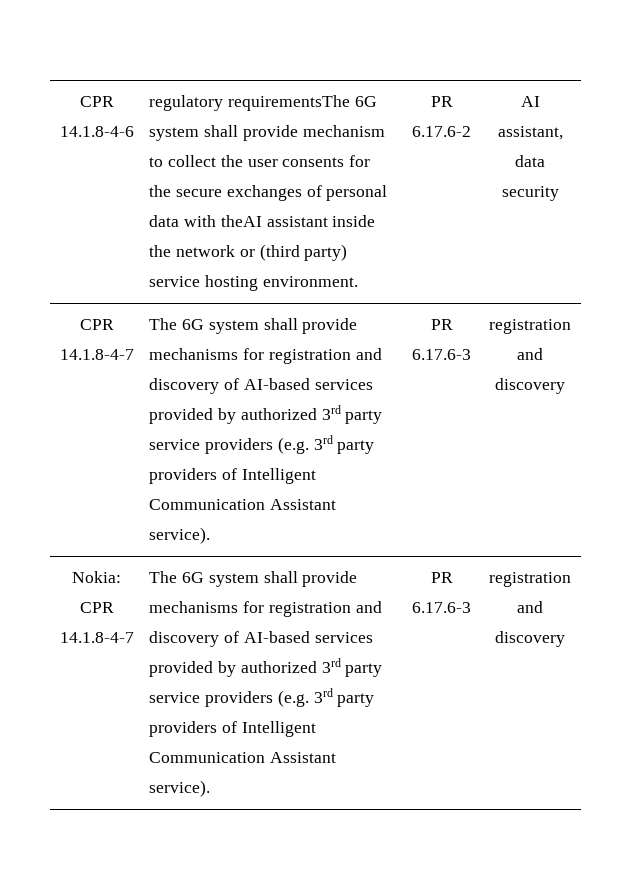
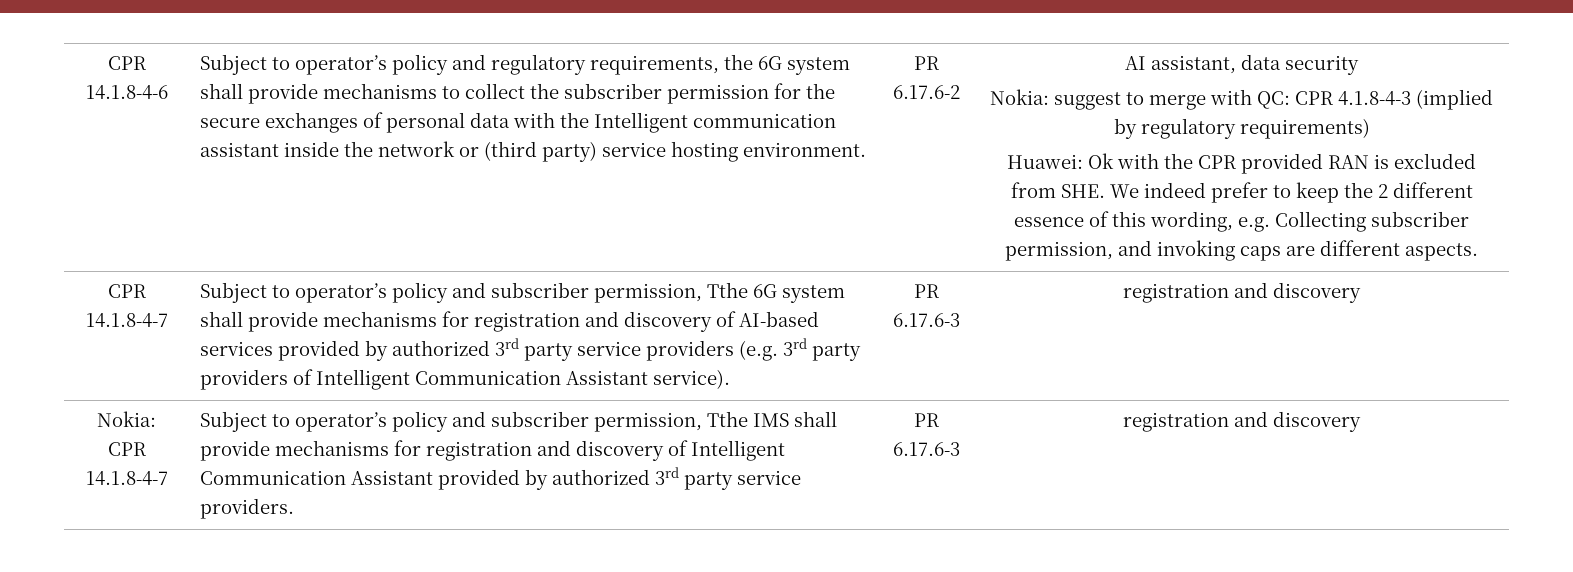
[149,95,377,111] [149,125,385,141] regulatory requirementsThe 6G system shall provide mechanism -> [199,54,850,75] [199,83,437,104] Subject to operator’s policy and regulatory requirements, the 6G system shall provide mechanisms
[247,157,345,167] user consents -> [563,83,769,104] subscriber permission
[220,215,262,227] theAI -> [559,112,836,133] the Intelligent communication
[79,319,114,330] [59,349,134,360] [149,318,178,330] // CPR 14.1.8-4-7 | The -> [990,89,1493,110] [1113,118,1370,139] [1007,153,1476,174] [1010,182,1473,203] [1014,211,1469,232] [1005,240,1478,261] [107,284,146,298] [85,313,168,327] [199,282,748,303] // Nokia: suggest to merge with QC: CPR 4.1.8-4-3 (implied by regulatory requirements) // Huawei: Ok with the CPR provided RAN is excluded from SHE. We indeed prefer to keep the 2 different essence of this wording, e.g. Collecting subscriber permission, and invoking caps are different aspects. // CPR 14.1.8-4-7 | Subject to operator’s policy and subscriber permission, Tthe
[149,571,358,587] [149,601,382,617] [149,631,373,647] [149,658,383,677] [149,688,375,707] [149,721,316,737] [149,752,337,763] [149,780,211,797] The 6G system shall provide mechanisms for registration and discovery of AI-based services provided by authorized 3rd party service providers (e.g. 3rd party providers of Intelligent Communication Assistant service). -> [199,411,837,432] [199,440,785,461] [199,467,801,490] [199,498,294,519] Subject to operator’s policy and subscriber permission, Tthe IMS shall provide mechanisms for registration and discovery of Intelligent Communication Assistant provided by authorized 3rd party service providers.

